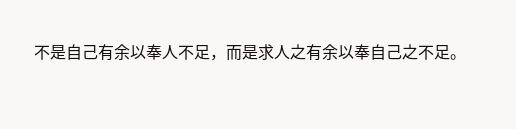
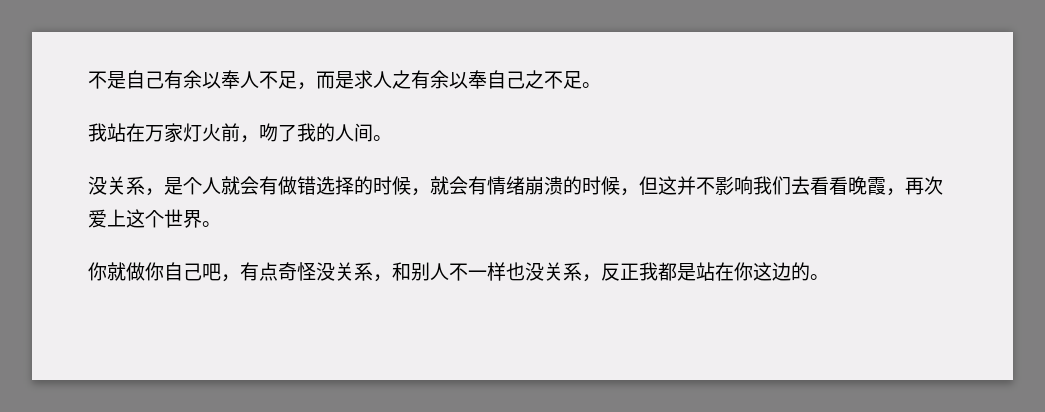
(466, 57) none -> [88,123,392,143] [88,176,943,196] [88,209,221,228] [88,262,829,282] // 我站在万家灯火前，吻了我的人间。 // 没关系，是个人就会有做错选择的时候，就会有情绪崩溃的时候，但这并不影响我们去看看晚霞，再次爱上这个世界。 // 你就做你自己吧，有点奇怪没关系，和别人不一样也没关系，反正我都是站在你这边的。

